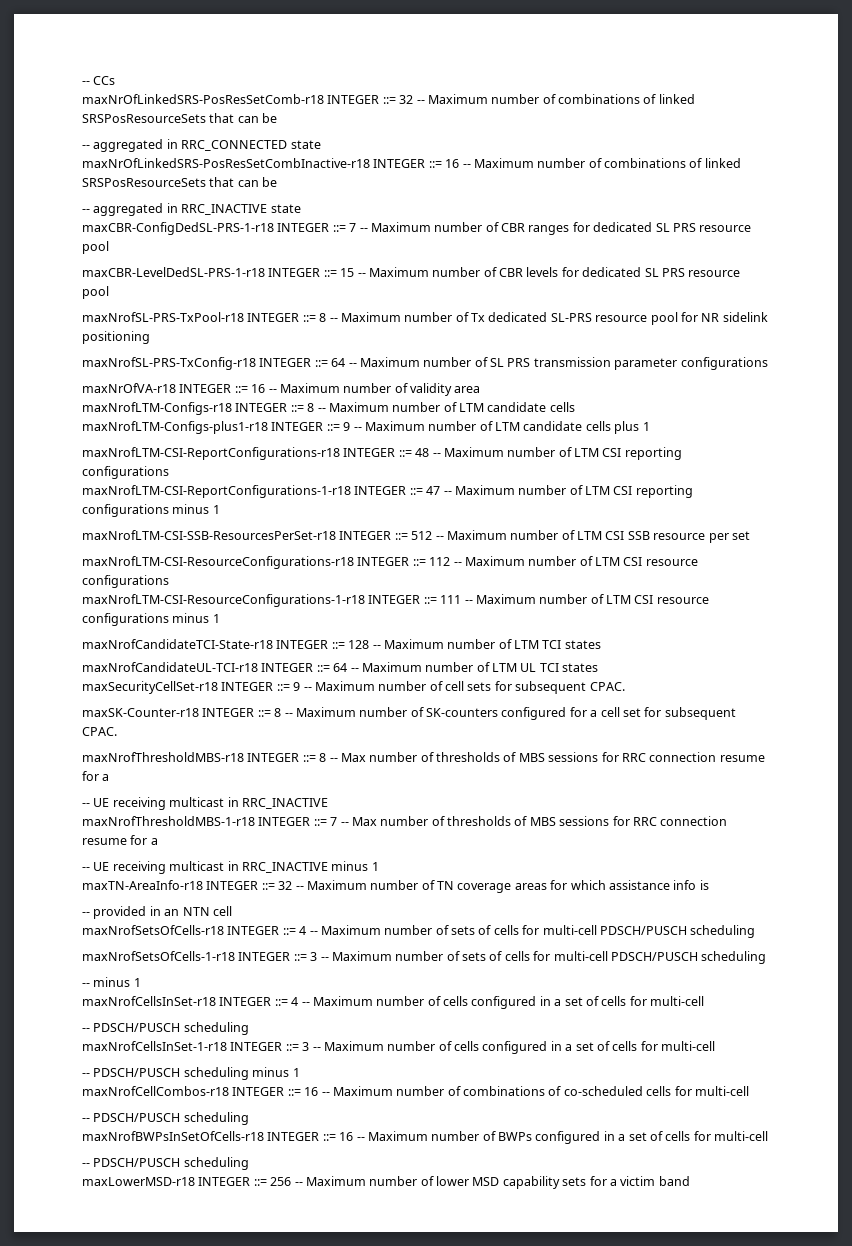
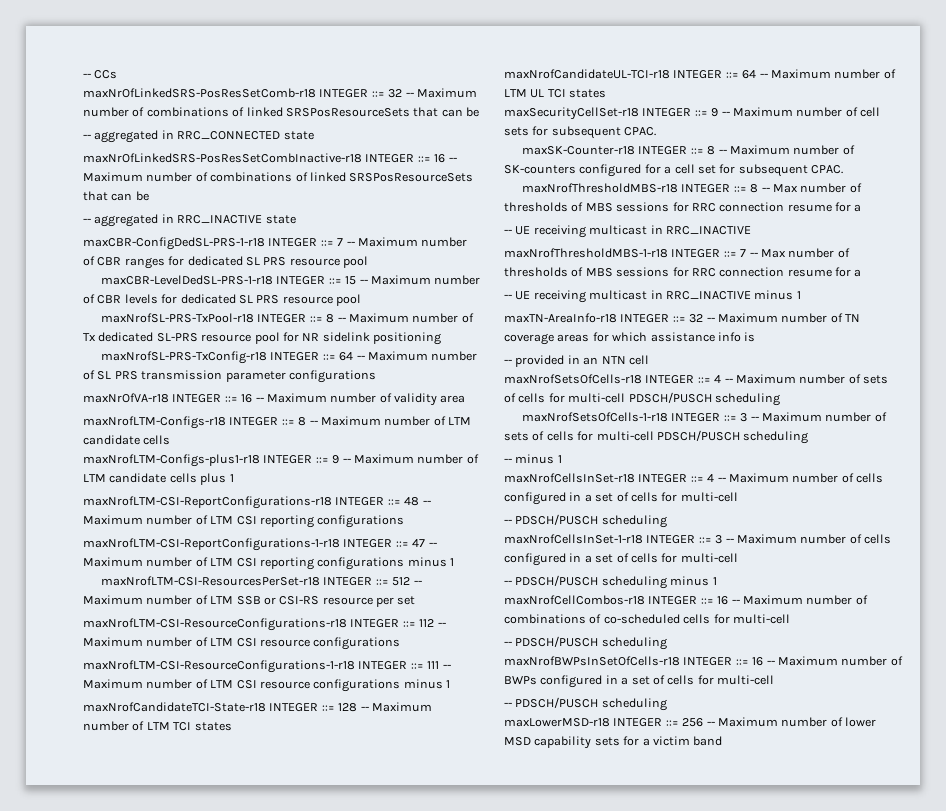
[82,530,336,540] maxNrofLTM-CSI-SSB-ResourcesPerSet-r18 -> [101,576,321,586] maxNrofLTM-CSI-ResourcesPerSet-r18
[605,531,650,540] CSI SSB -> [236,596,320,605] SSB or CSI-RS

